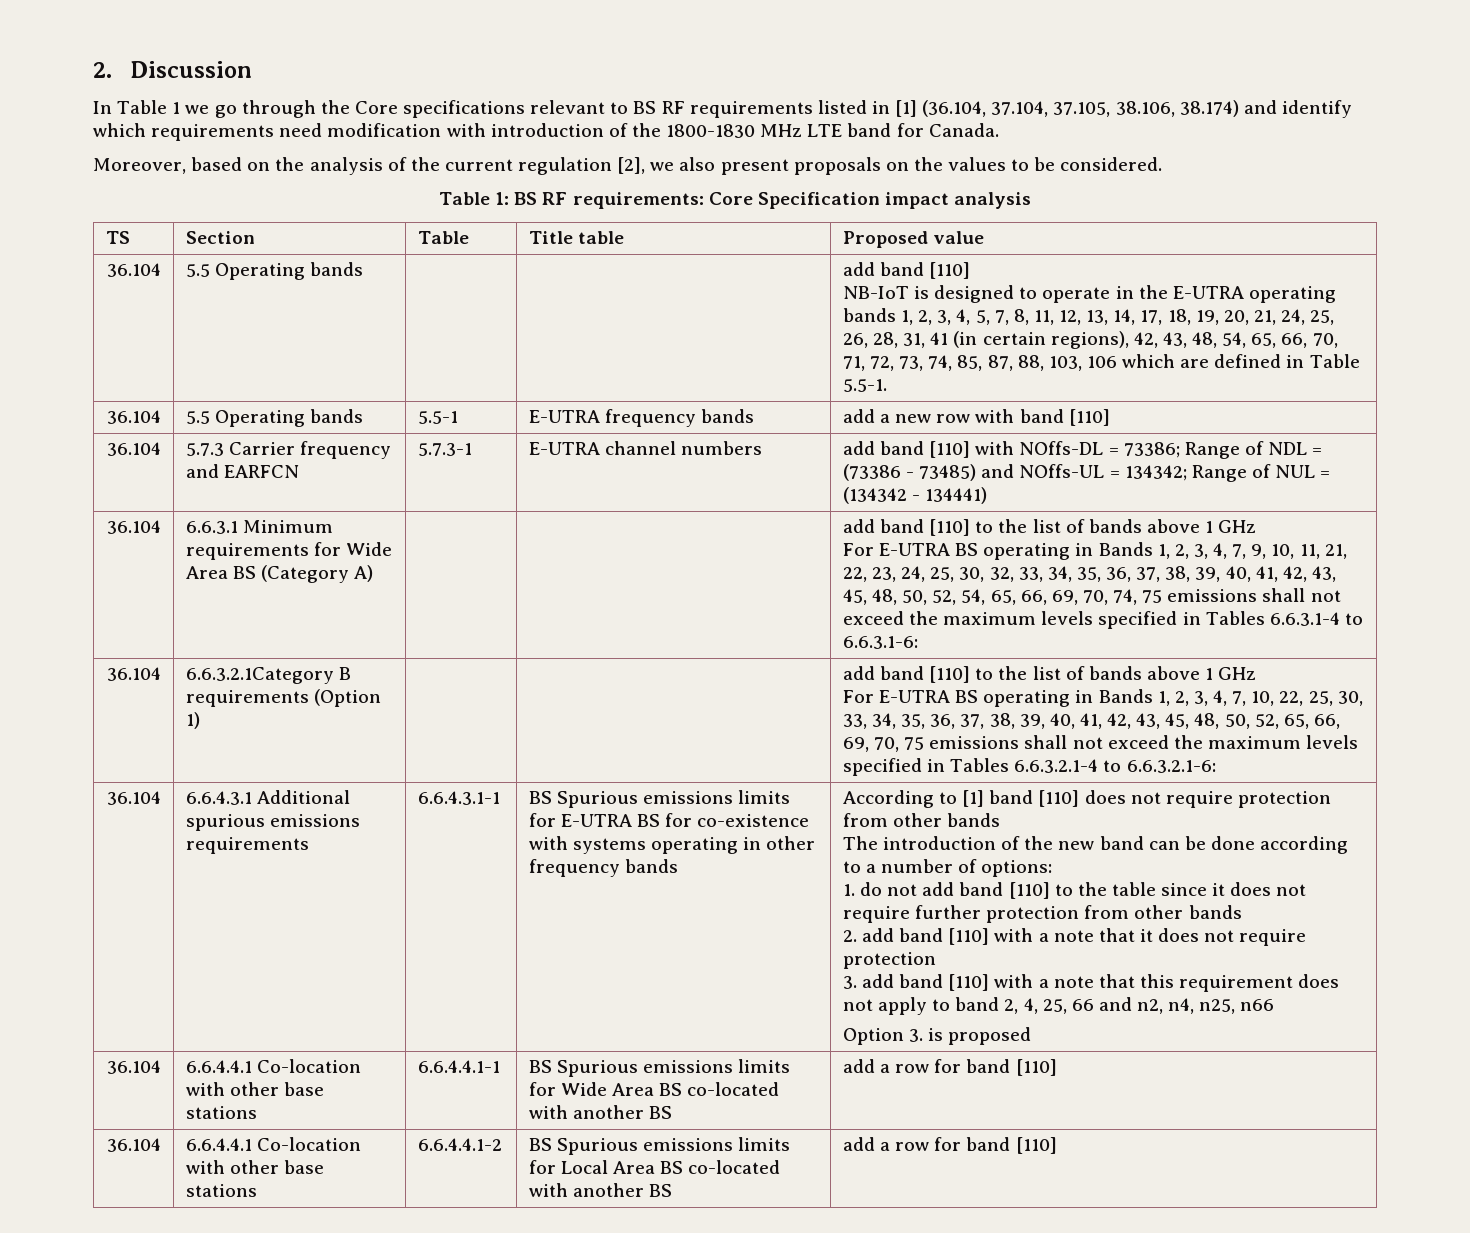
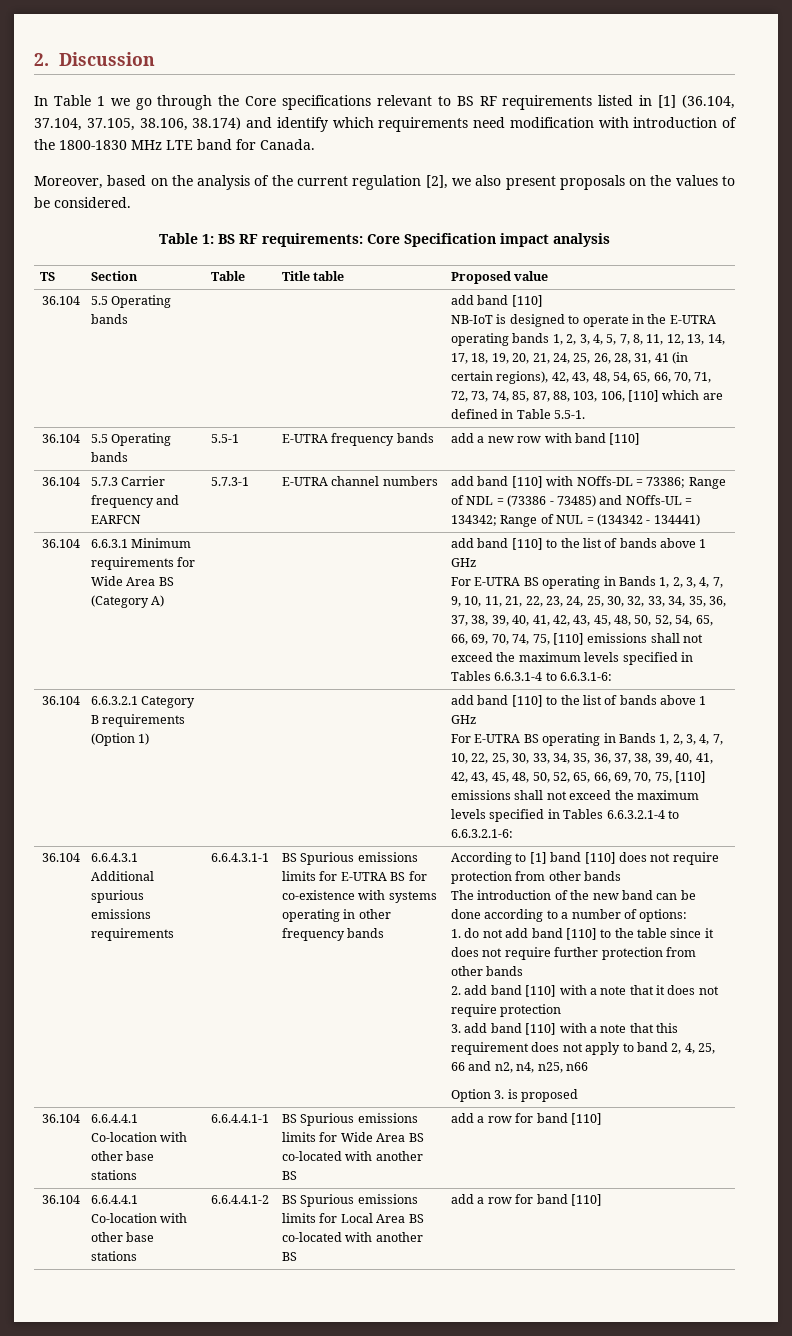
[1086,356,1117,368] 106 -> [600,390,660,402] 106, [110]
[1142,590,1163,603] 75 -> [532,633,584,645] 75, [110]
[185,667,334,684] 6.6.3.2.1Category -> [91,696,196,708] 6.6.3.2.1 Category
[904,737,925,750] 75 -> [654,771,707,783] 75, [110]

